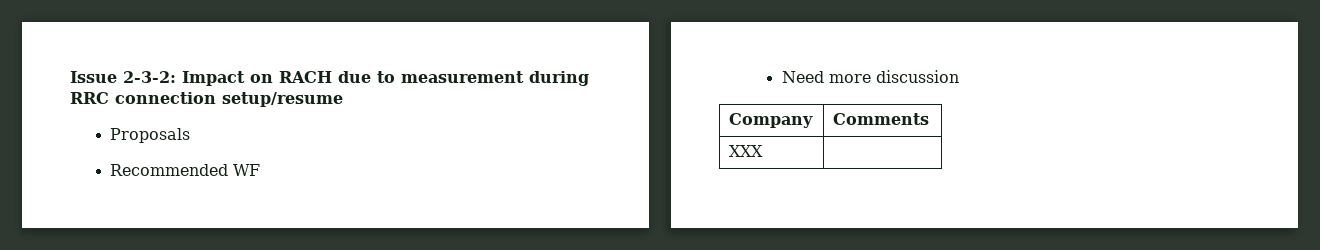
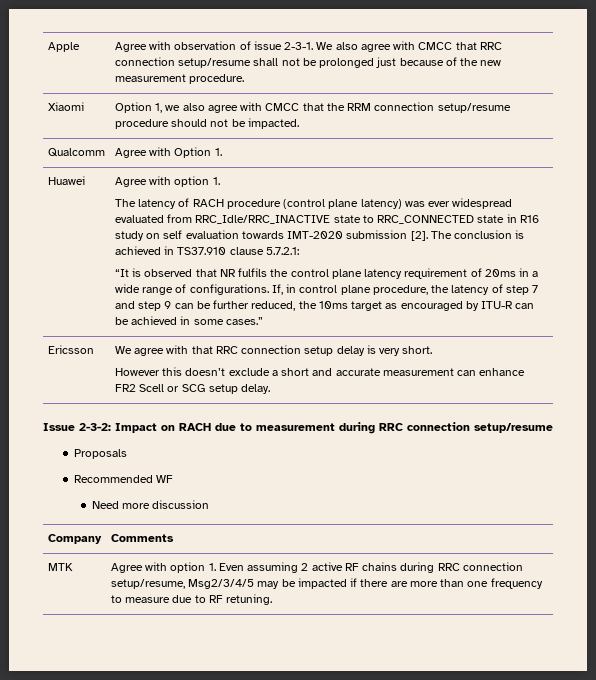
(70, 77) none -> [47,42,80,52] [114,41,502,52] [114,57,502,68] [114,74,245,84] [47,102,84,111] [114,102,511,113] [114,118,299,129] [47,148,105,157] [114,147,222,158] [47,176,85,185] [114,176,220,187] [114,198,513,209] [114,214,539,224] [114,230,525,241] [114,246,299,255] [114,268,539,279] [114,284,539,295] [114,300,535,311] [114,316,263,325] [47,345,94,354] [114,345,433,356] [114,367,526,376] [114,384,271,394] Apple | Agree with observation of issue 2-3-1. We also agree with CMCC that RRC connection setup/resume shall not be prolonged just because of the new measurement procedure. // Xiaomi | Option 1, we also agree with CMCC that the RRM connection setup/resume procedure should not be impacted. // Qualcomm | Agree with Option 1. // Huawei | Agree with option 1. // The latency of RACH procedure (control plane latency) was ever widespread evaluated from RRC_Idle/RRC_INACTIVE state to RRC_CONNECTED state in R16 study on self evaluation towards IMT-2020 submission [2]. The conclusion is achieved in TS37.910 clause 5.7.2.1: // “It is observed that NR fulfils the control plane latency requirement of 20ms in a wide range of configurations. If, in control plane procedure, the latency of step 7 and step 9 can be further reduced, the 10ms target as encouraged by ITU-R can be achieved in some cases.” // Ericsson | We agree with that RRC connection setup delay is very short. // However this doesn’t exclude a short and accurate measurement can enhance FR2 Scell or SCG setup delay. //
[729,145,764,157] XXX | -> [47,563,73,571] [110,562,523,573] [110,578,543,589] [110,594,273,605] MTK | Agree with option 1. Even assuming 2 active RF chains during RRC connection setup/resume, Msg2/3/4/5 may be impacted if there are more than one frequency to measure due to RF retuning.

